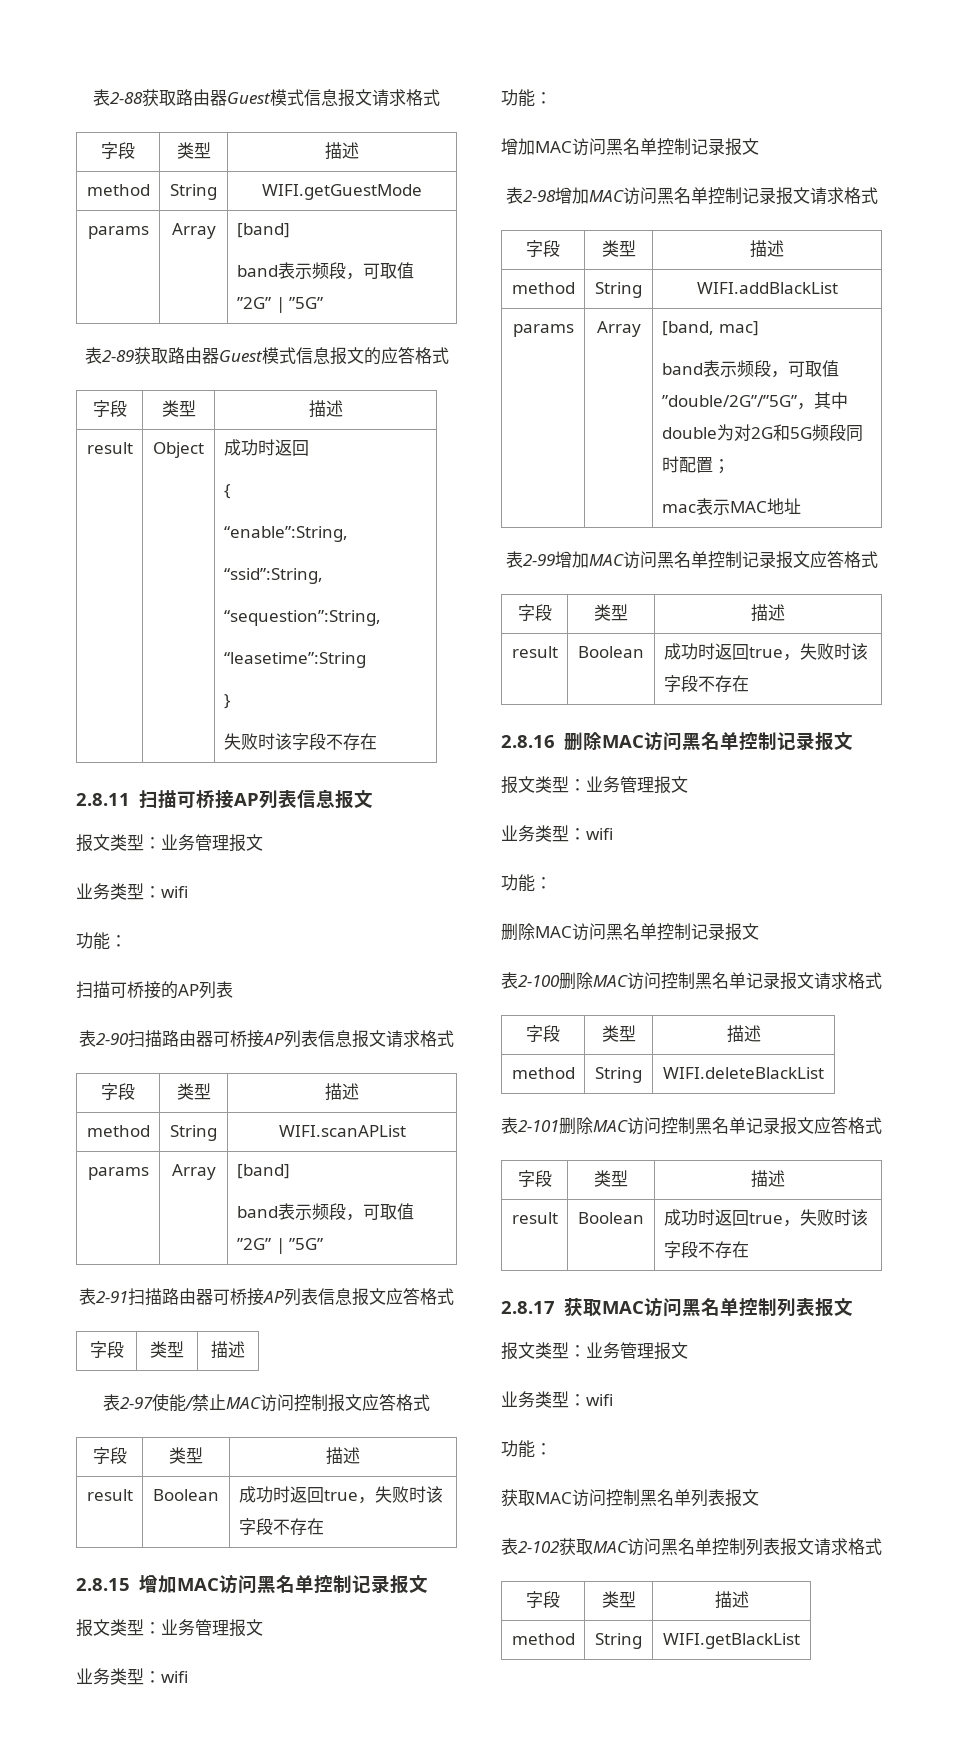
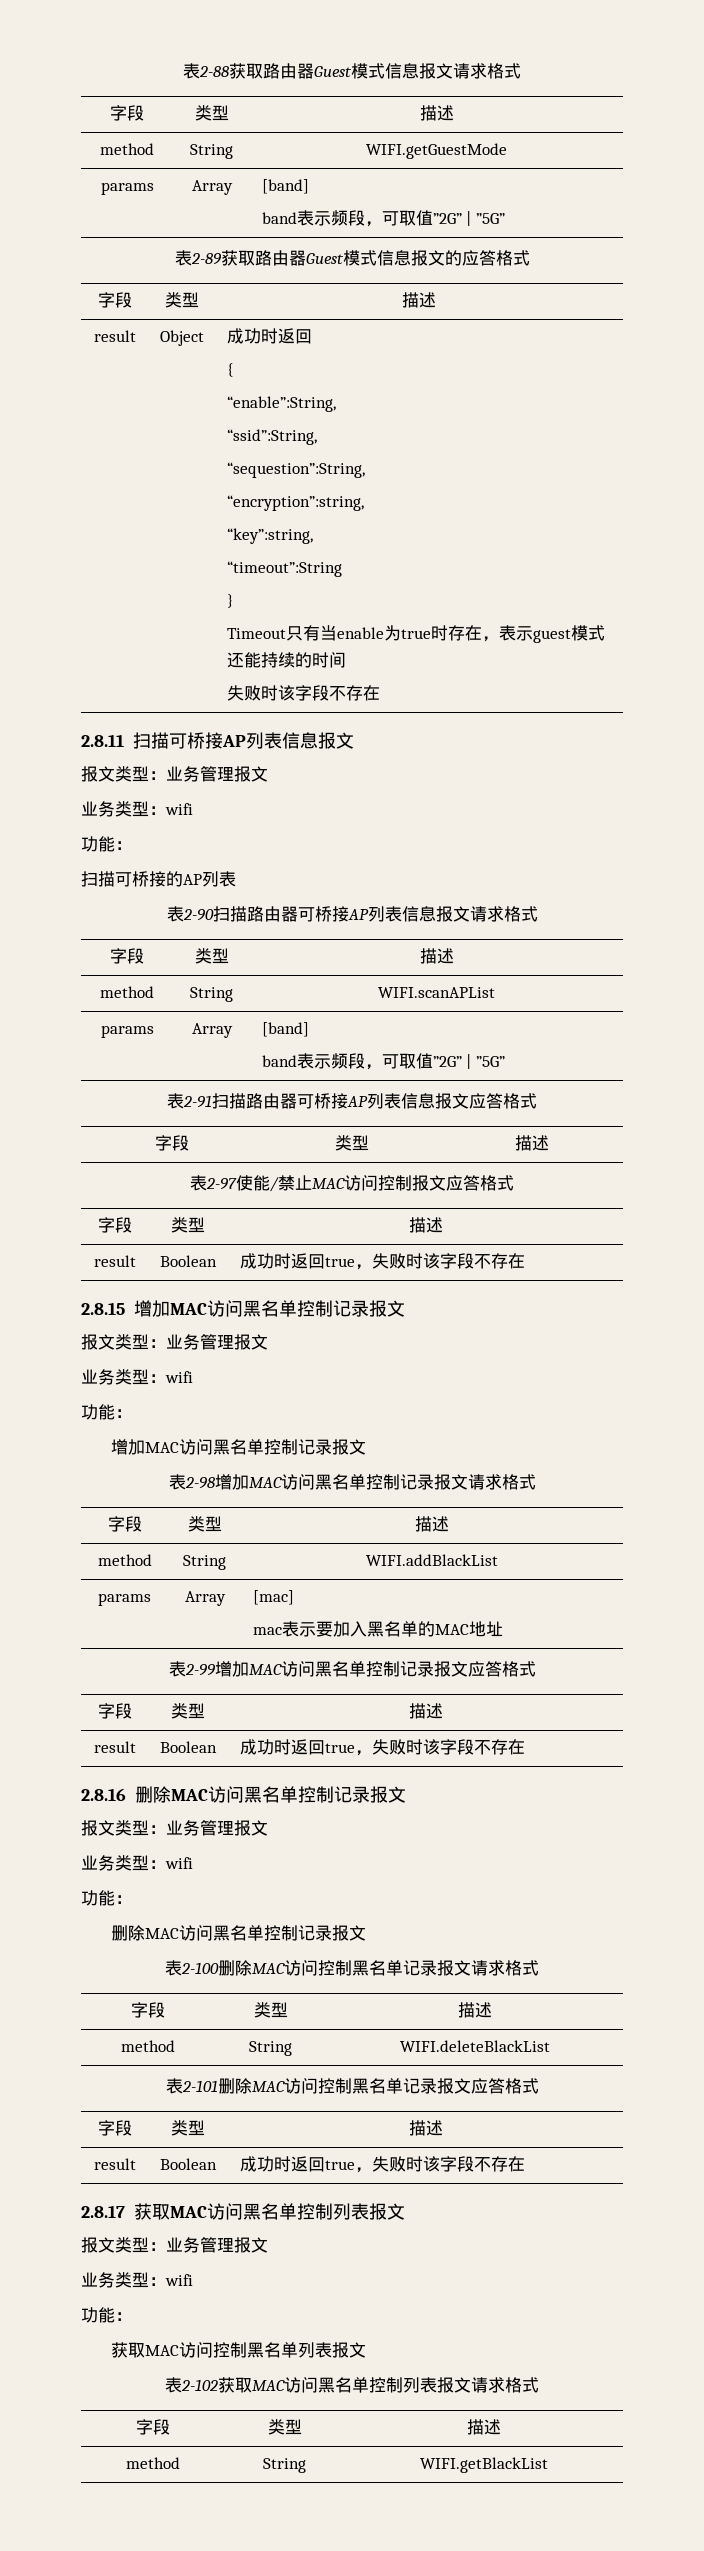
[223,652,366,668] [223,694,230,709] “leasetime”:String // } -> [226,495,364,511] [226,528,313,544] [226,561,342,577] [226,594,234,608] [226,625,605,643] [226,652,346,668] “encryption”:string, // “key”:string, // “timeout”:String // } // Timeout只有当enable为true时存在，表示guest模式还能持续的时间
[661,321,759,336] [661,360,839,378] [661,392,848,410] [661,424,863,442] [661,456,730,474] [band, mac] // band表示频段，可取值”double/2G”/”5G”，其中double为对2G和5G频段同时配置； -> [252,1590,294,1605] [mac]
(730, 507) none -> [315,1621,435,1637] 要加入黑名单的

